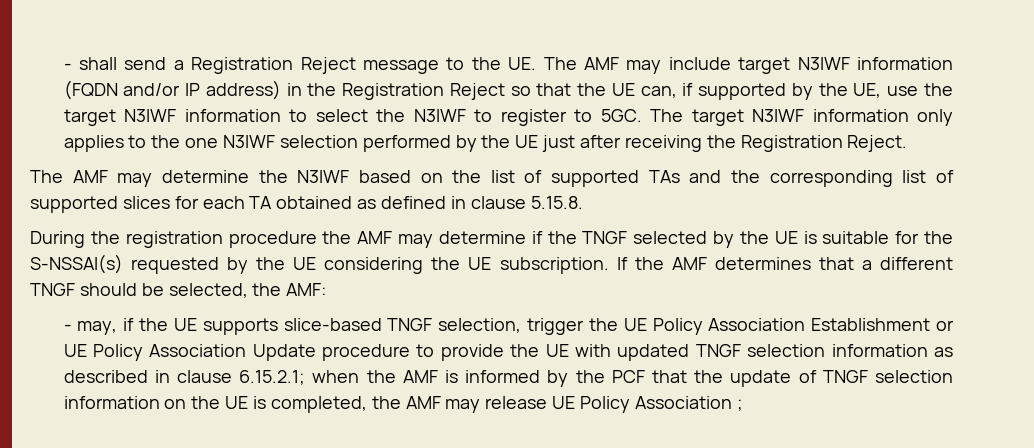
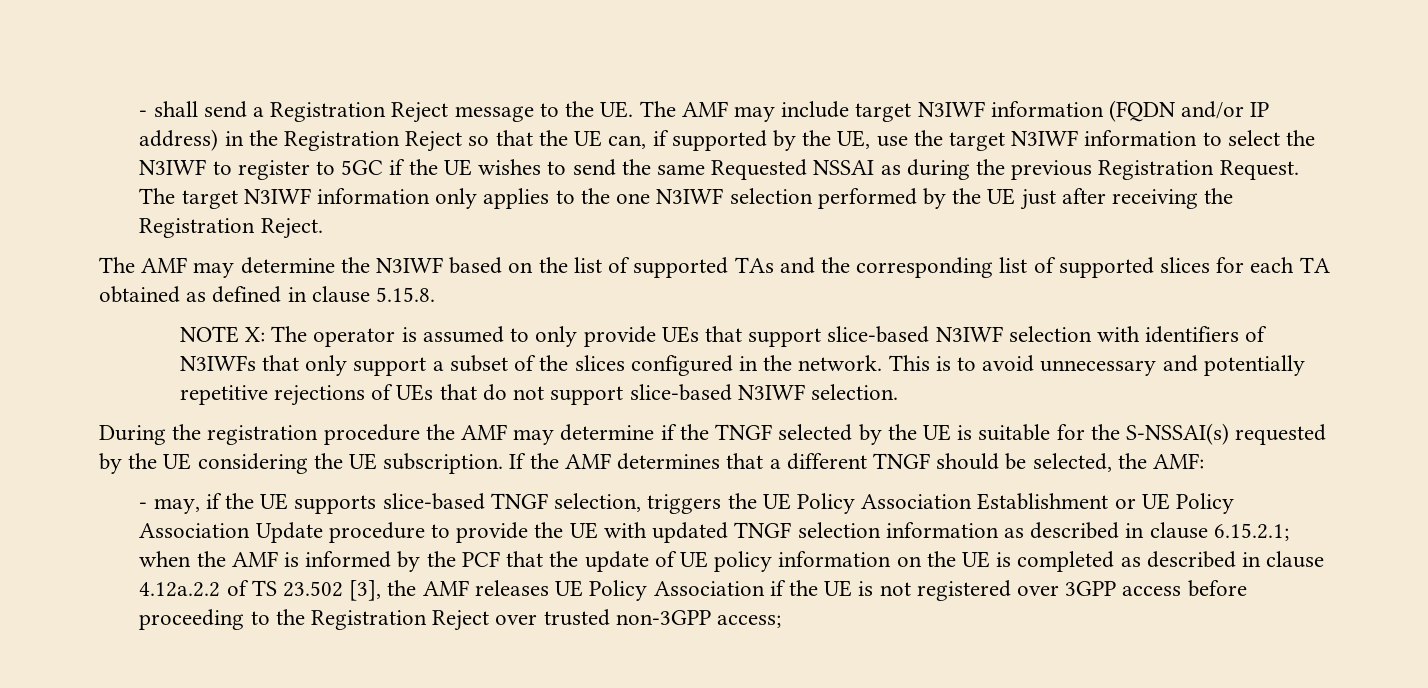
[600,109,642,122] 5GC. -> [341,159,1299,180] 5GC if the UE wishes to send the same Requested NSSAI as during the previous Registration Request.
(583, 202) none -> [179,326,1268,347] [179,355,1305,376] [179,384,898,406] // NOTE X: The operator is assumed to only provide UEs that support slice-based N3IWF selection with identifiers of N3IWFs that only support a subset of the slices configured in the network. This is to avoid unnecessary and potentially repetitive rejections of UEs that do not support slice-based N3IWF selection.
[527,318,585,335] trigger -> [647,494,722,514] triggers
[822,370,954,383] TNGF selection -> [679,551,773,572] UE policy
[270,396,743,413] completed, the AMF may release UE Policy Association ; -> [1017,551,1325,572] [139,580,1247,601] [139,609,782,631] completed as described in clause 4.12a.2.2 of TS 23.502 [3], the AMF releases UE Policy Association if the UE is not registered over 3GPP access before proceeding to the Registration Reject over trusted non-3GPP access;

